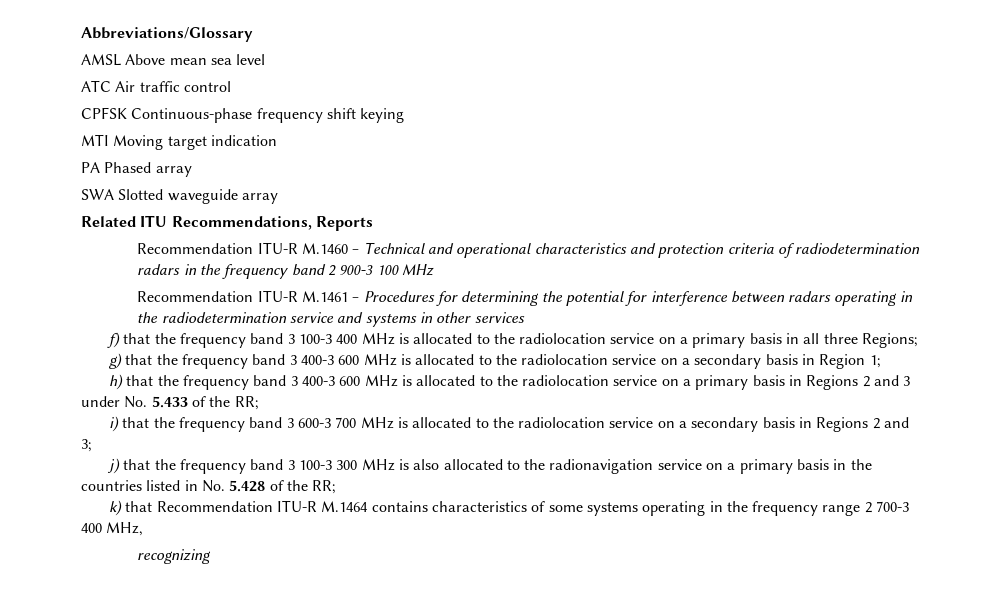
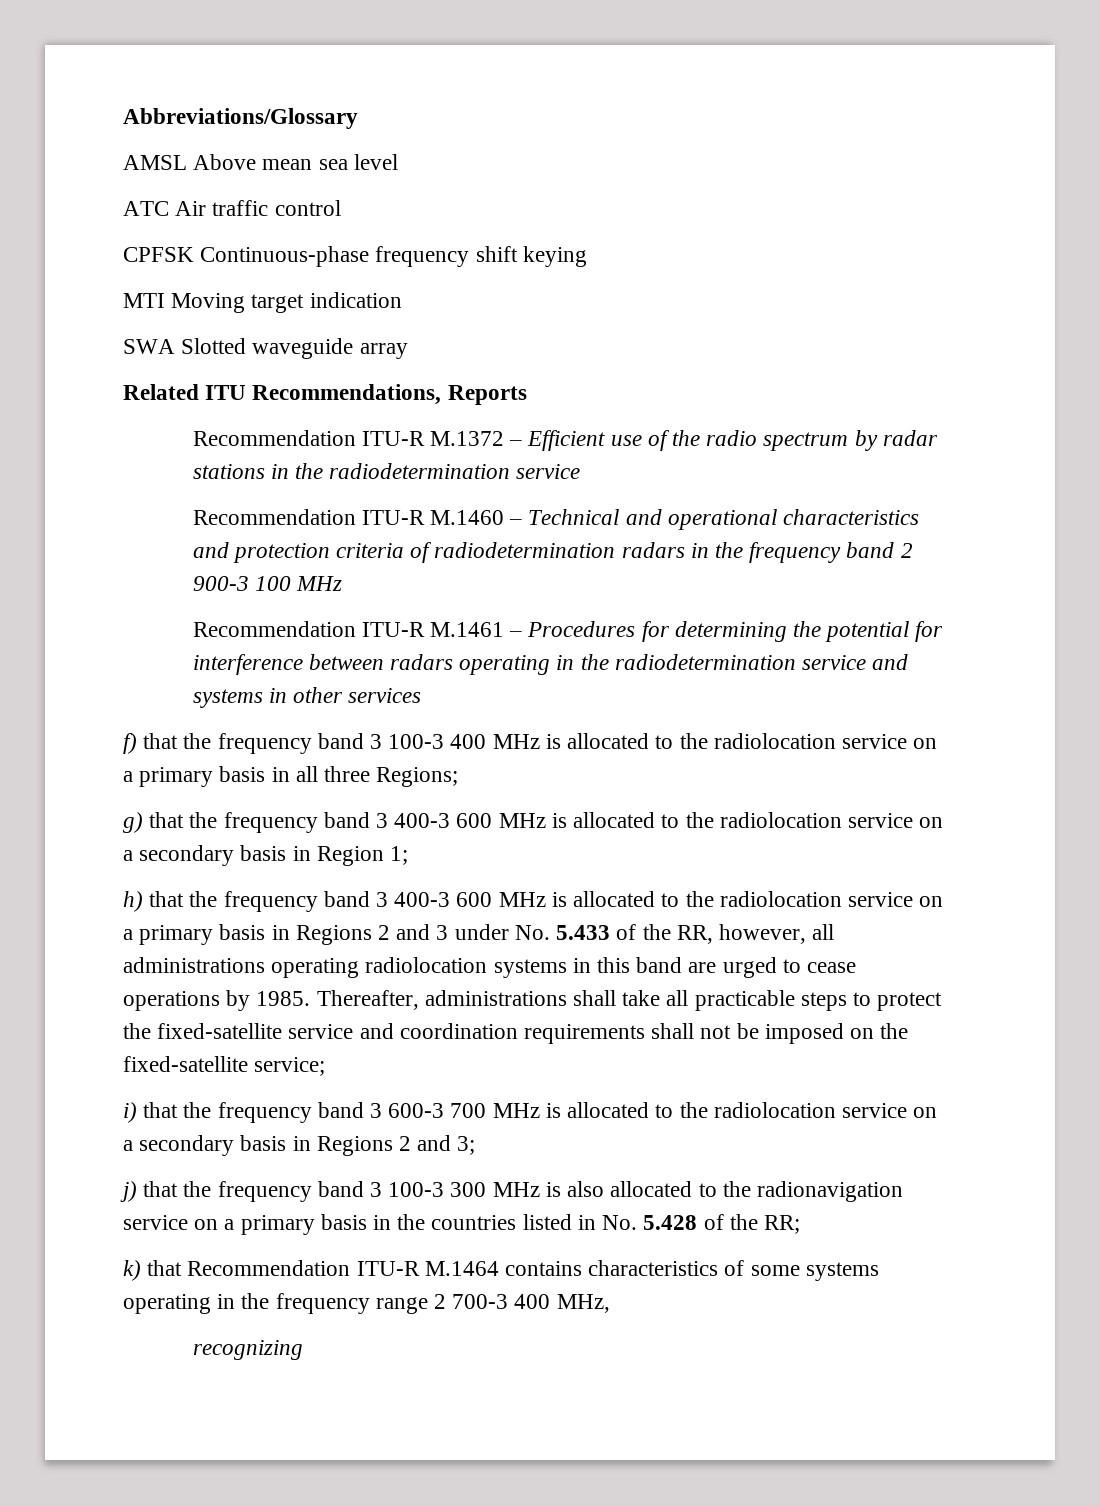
[81,162,192,177] // PA Phased array -> (402, 300) none
(373, 223) none -> [192,430,938,451] [192,463,581,479] // Recommendation ITU-R M.1372 – Efficient use of the radio spectrum by radar stations in the radiodetermination service
[234,396,259,410] RR; -> [676,924,835,944] [123,957,857,978] [123,990,943,1011] [123,1023,909,1044] [123,1056,326,1076] RR, however, all administrations operating radiolocation systems in this band are urged to cease operations by 1985. Thereafter, administrations shall take all practicable steps to protect the fixed-satellite service and coordination requirements shall not be imposed on the fixed-satellite service;

